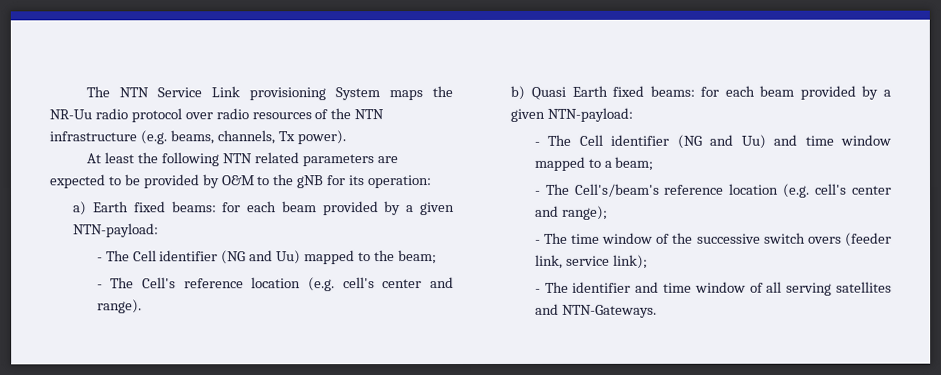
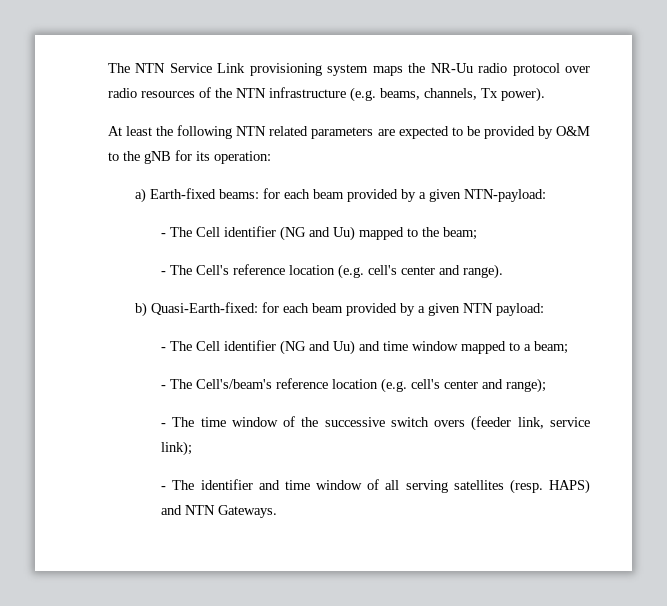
[335,87,381,101] System -> [327,64,369,76] system
[93,201,166,213] Earth fixed -> [149,188,216,199] Earth-fixed
[530,85,892,100] [510,107,634,122] Quasi Earth fixed beams: for each beam provided by a given NTN-payload: -> [150,302,544,316] Quasi-Earth-fixed: for each beam provided by a given NTN payload:
[534,303,657,318] and NTN-Gateways. -> [509,479,590,494] [161,505,278,518] (resp. HAPS) and NTN Gateways.

